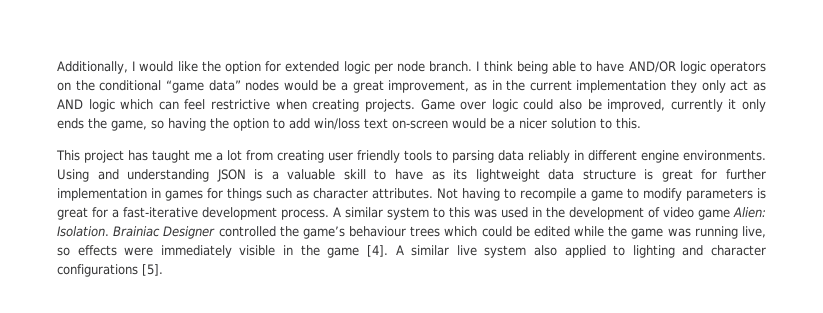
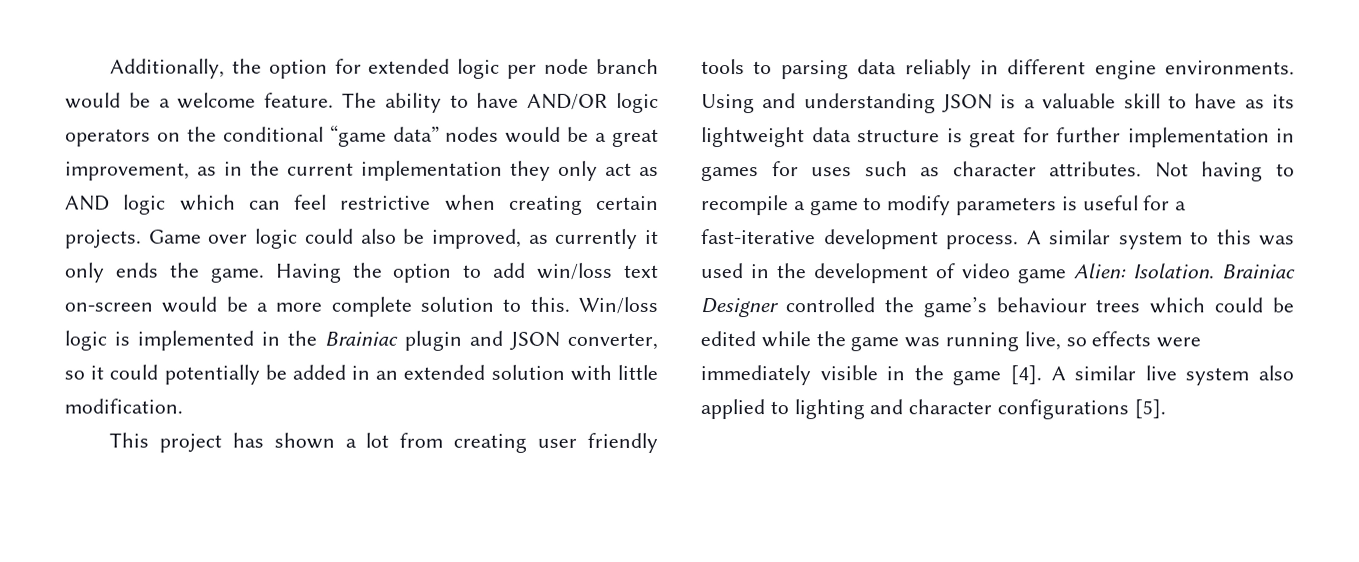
[132,61,198,72] I would like -> (225, 68) none
[429,61,576,74] branch. I think being able -> [596,58,659,74] [65,92,442,113] branch would be a welcome feature. The ability
(360, 105) none -> [596,195,659,210] certain
(666, 105) none -> [528,234,549,244] as
[111,118,206,131] game, so having -> [209,263,342,283] game. Having
[519,118,547,129] nicer -> [275,296,412,317] more complete
(641, 123) none -> [578,296,658,314] [64,330,658,351] [64,364,658,385] [64,398,183,414] Win/loss logic is implemented in the Brainiac plugin and JSON converter, so it could potentially be added in an extended solution with little modification.
[152,150,212,163] taught me -> [273,432,335,449] shown
[227,188,262,201] things -> [811,167,853,177] uses
[57,207,88,220] great -> [1082,195,1139,211] useful

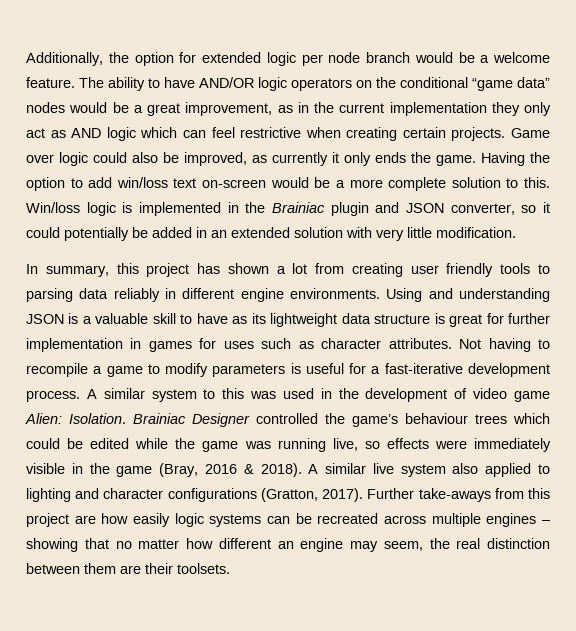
(612, 372) none -> [376,229,404,241] very
[108,432,149,448] This -> [26,263,139,277] In summary, this
[1010,365,1042,385] [4]. -> [159,463,302,477] (Bray, 2016 & 2018).
[1133,399,1166,419] [5]. -> [260,488,550,502] [26,513,552,527] [26,538,550,552] [26,563,230,574] (Gratton, 2017). Further take-aways from this project are how easily logic systems can be recreated across multiple engines – showing that no matter how different an engine may seem, the real distinction between them are their toolsets.

